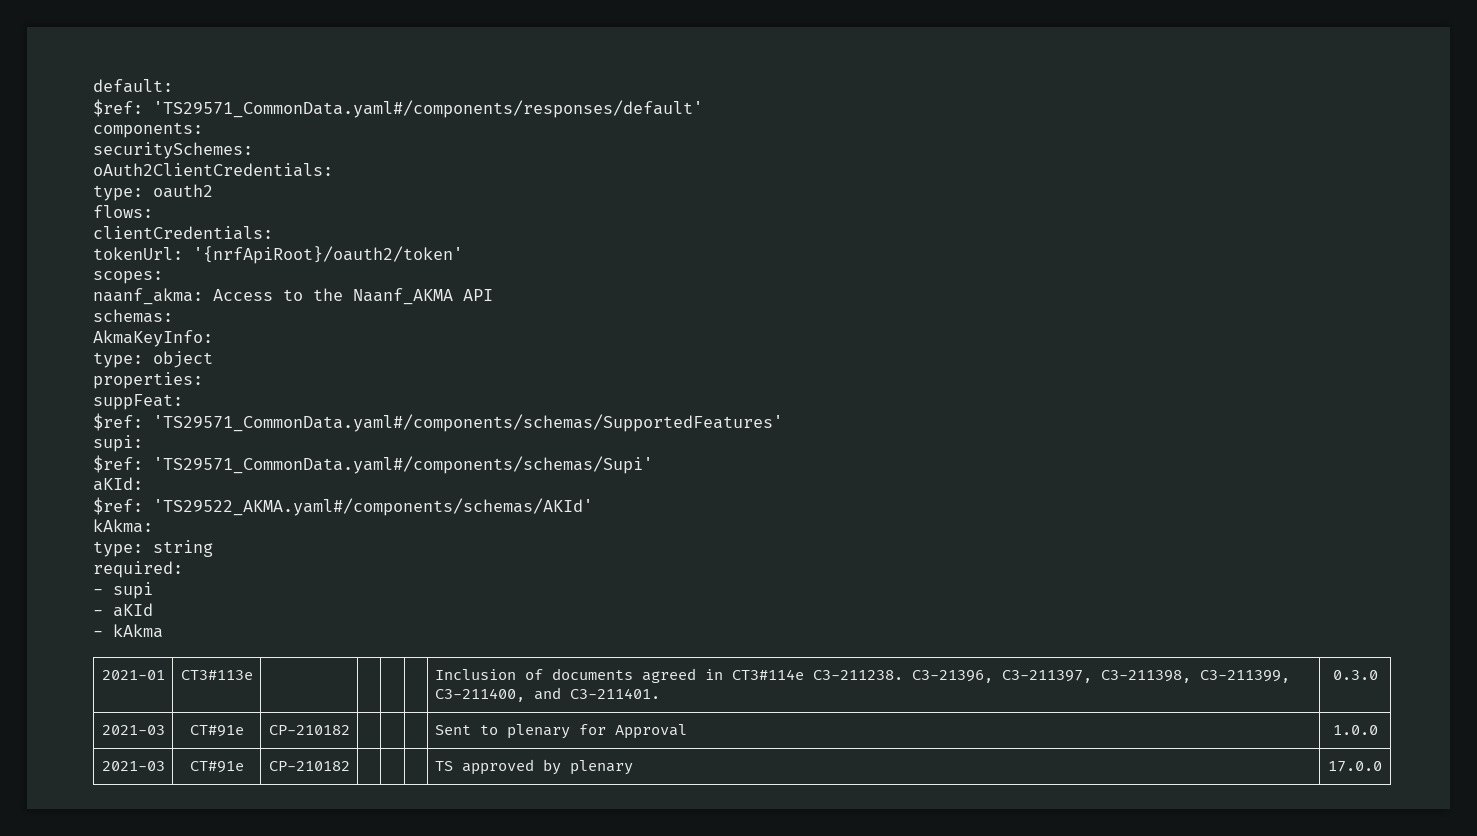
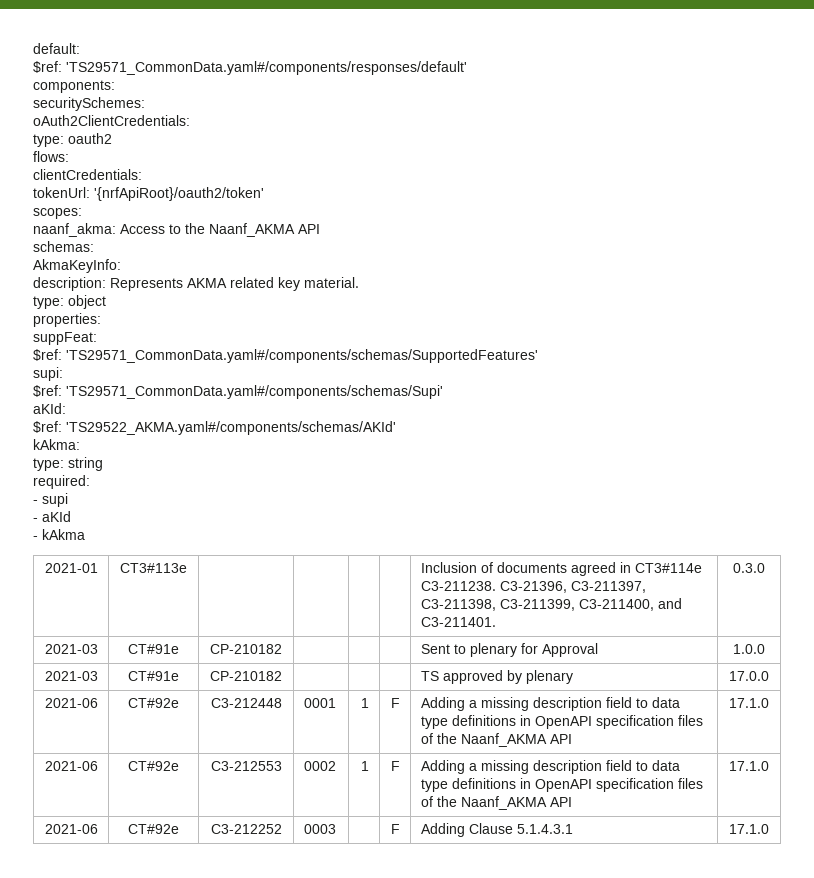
(213, 338) none -> [33,277,359,291] // description: Represents AKMA related key material.
(1382, 766) none -> [44,698,98,708] [128,698,179,708] [210,698,282,708] [303,698,336,708] [361,698,370,708] [390,698,400,708] [420,697,680,711] [420,715,703,729] [420,733,572,747] [729,698,769,708] [44,761,98,771] [128,761,179,771] [210,761,282,771] [303,761,336,771] [361,761,370,771] [390,761,400,771] [420,760,680,774] [420,778,703,792] [420,796,572,810] [729,761,769,771] [44,824,98,834] [128,824,179,834] [210,824,282,834] [303,824,336,834] [390,824,400,834] [420,823,573,837] [729,824,769,834] // 2021-06 | CT#92e | C3-212448 | 0001 | 1 | F | Adding a missing description field to data type definitions in OpenAPI specification files of the Naanf_AKMA API | 17.1.0 // 2021-06 | CT#92e | C3-212553 | 0002 | 1 | F | Adding a missing description field to data type definitions in OpenAPI specification files of the Naanf_AKMA API | 17.1.0 // 2021-06 | CT#92e | C3-212252 | 0003 | | F | Adding Clause 5.1.4.3.1 | 17.1.0

